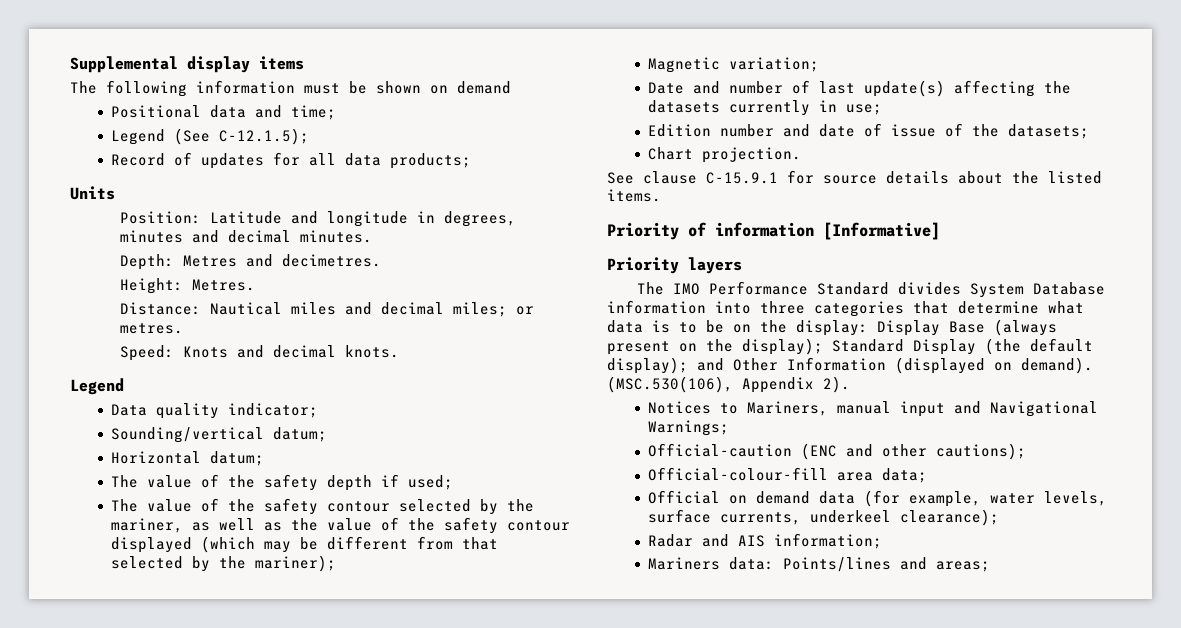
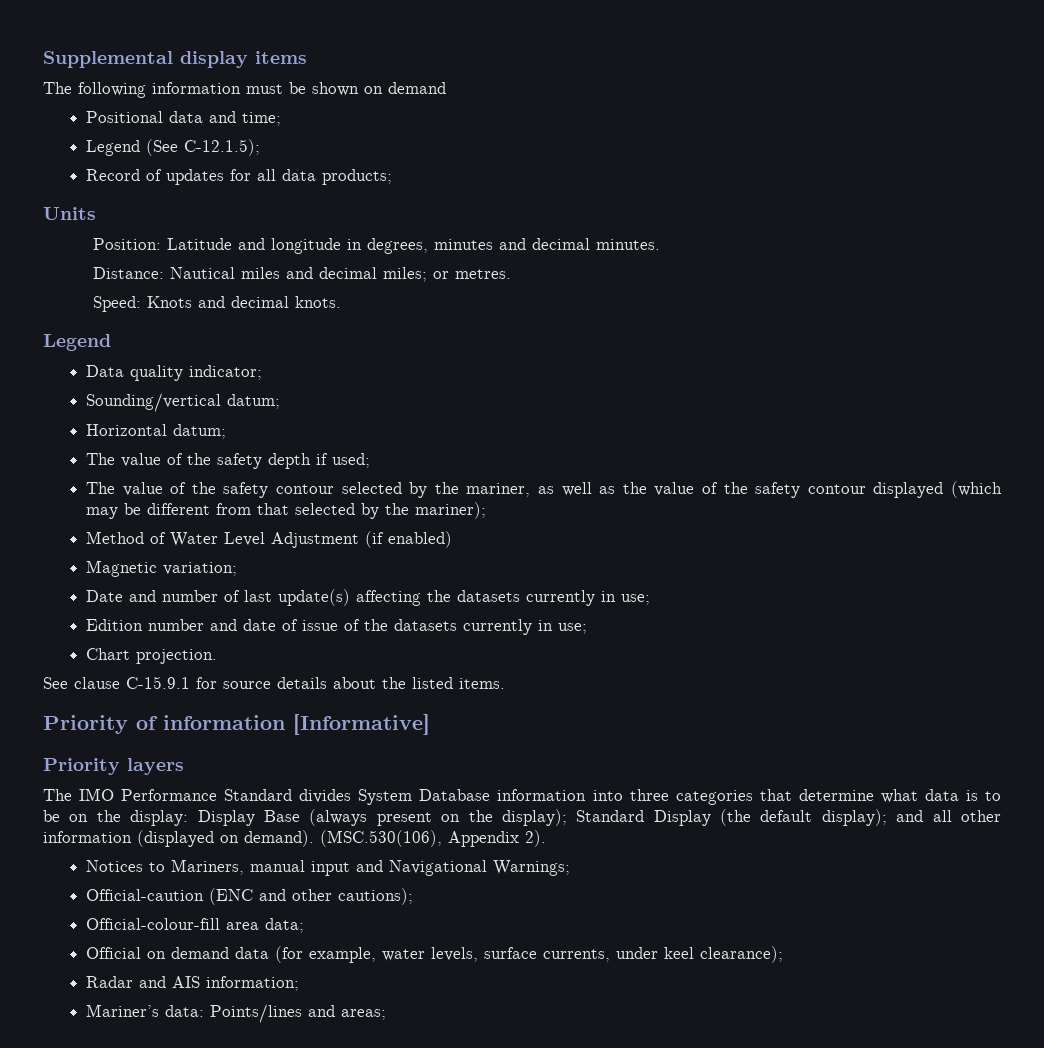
[119,254,381,270] [119,278,255,294] // Depth: Metres and decimetres. // Height: Metres. -> (660, 244) none
(337, 563) none -> [85,531,452,548] // Method of Water Level Adjustment (if enabled)
[1008,124,1090,139] datasets; -> [393,619,587,635] datasets currently in use;
[733,357,886,371] Other Information -> [932,810,1002,822] [43,831,132,843] all other information
[810,510,892,523] underkeel -> [615,947,694,959] under keel
[648,557,721,570] Mariners -> [85,1004,159,1017] Mariner’s

